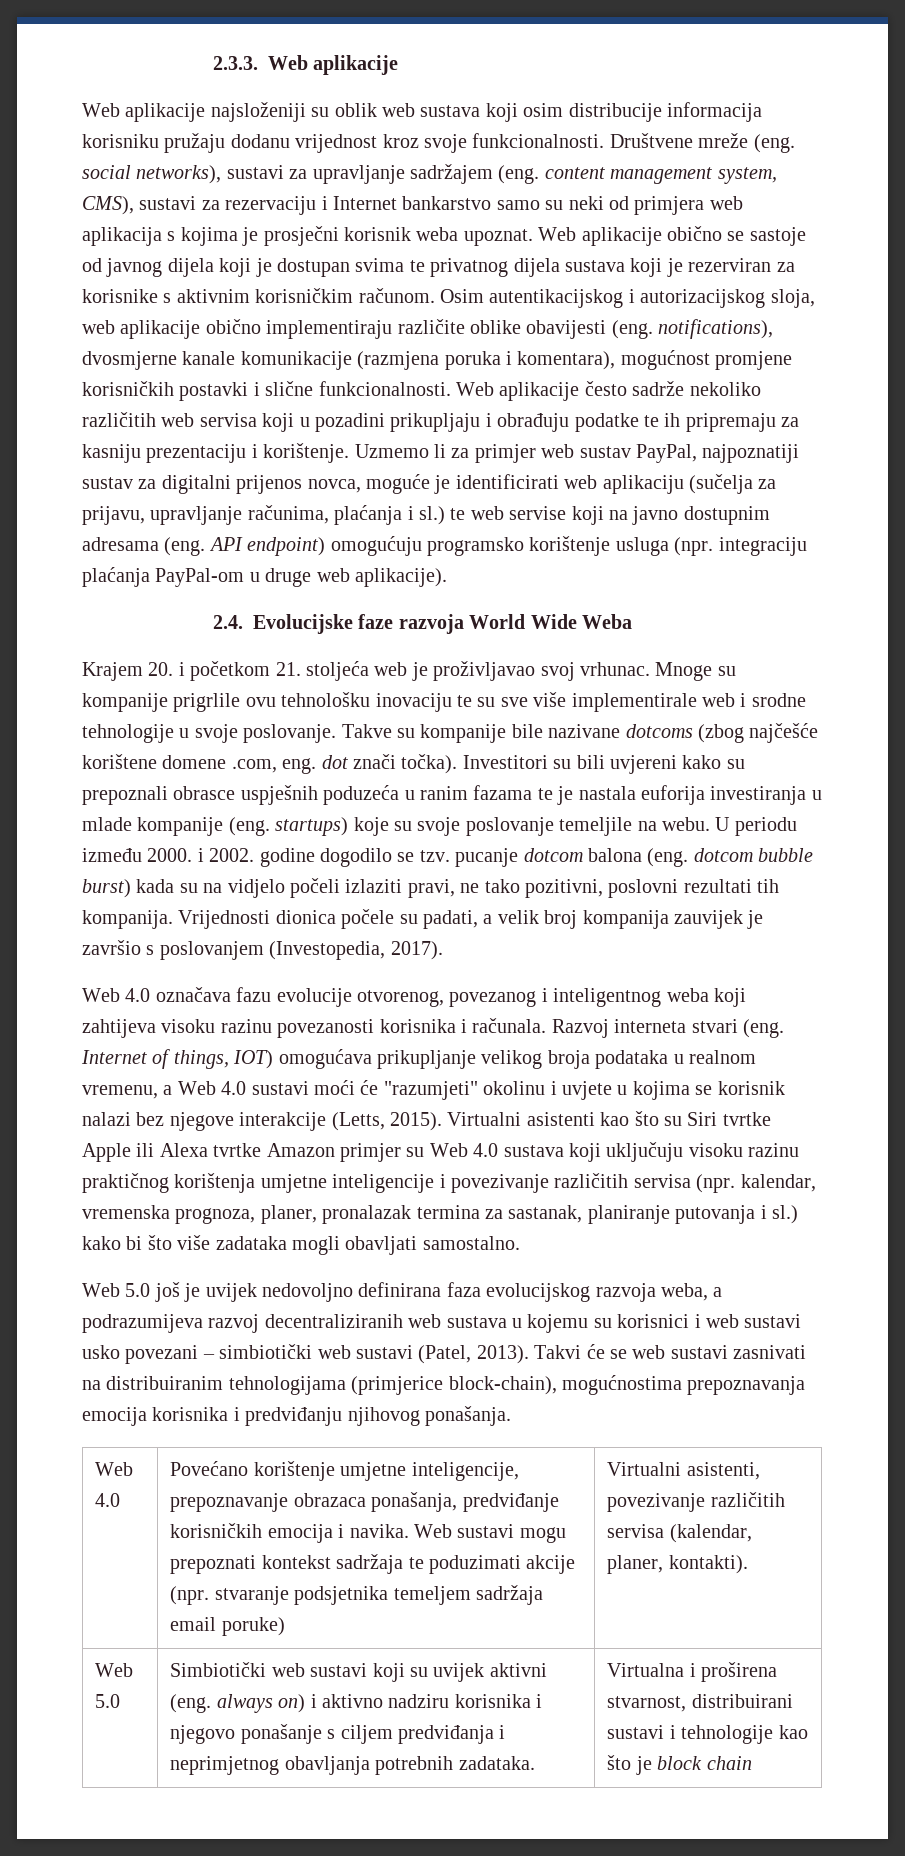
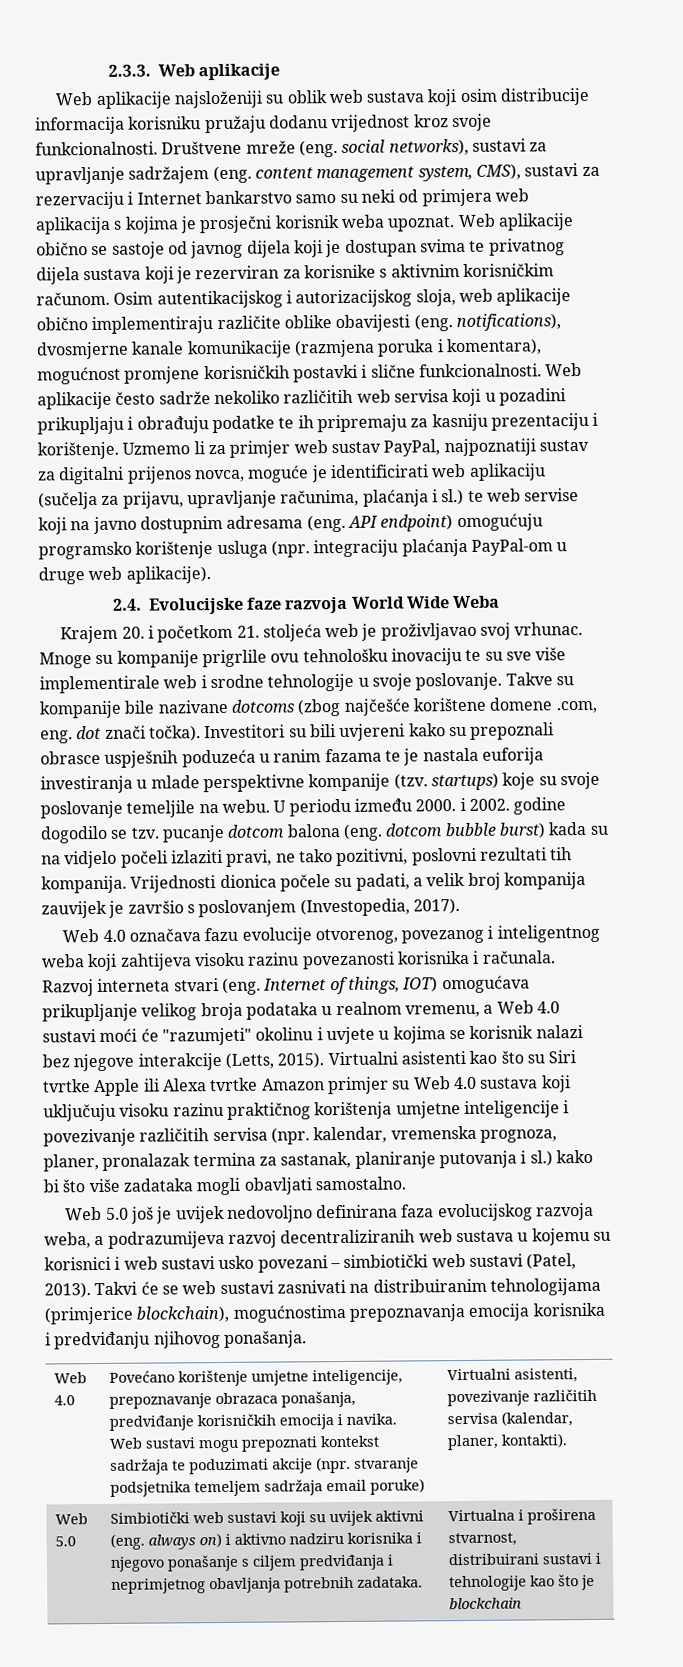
[137,817,270,836] kompanije (eng. -> [202,773,428,793] perspektivne kompanije (tzv.
[448,1376,557,1395] block-chain), -> [136,1305,231,1323] blockchain),
[657,1756,752,1770] block chain -> [448,1597,522,1610] blockchain

